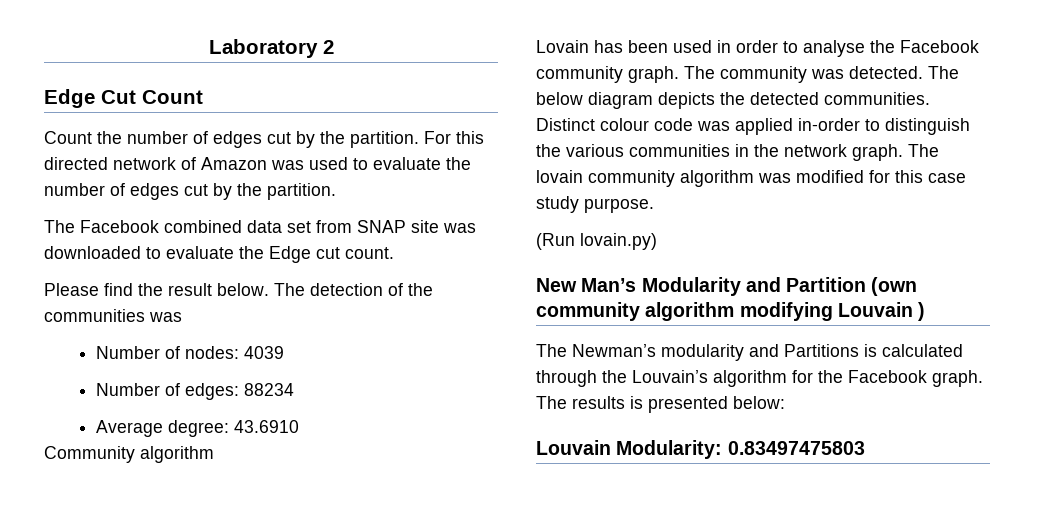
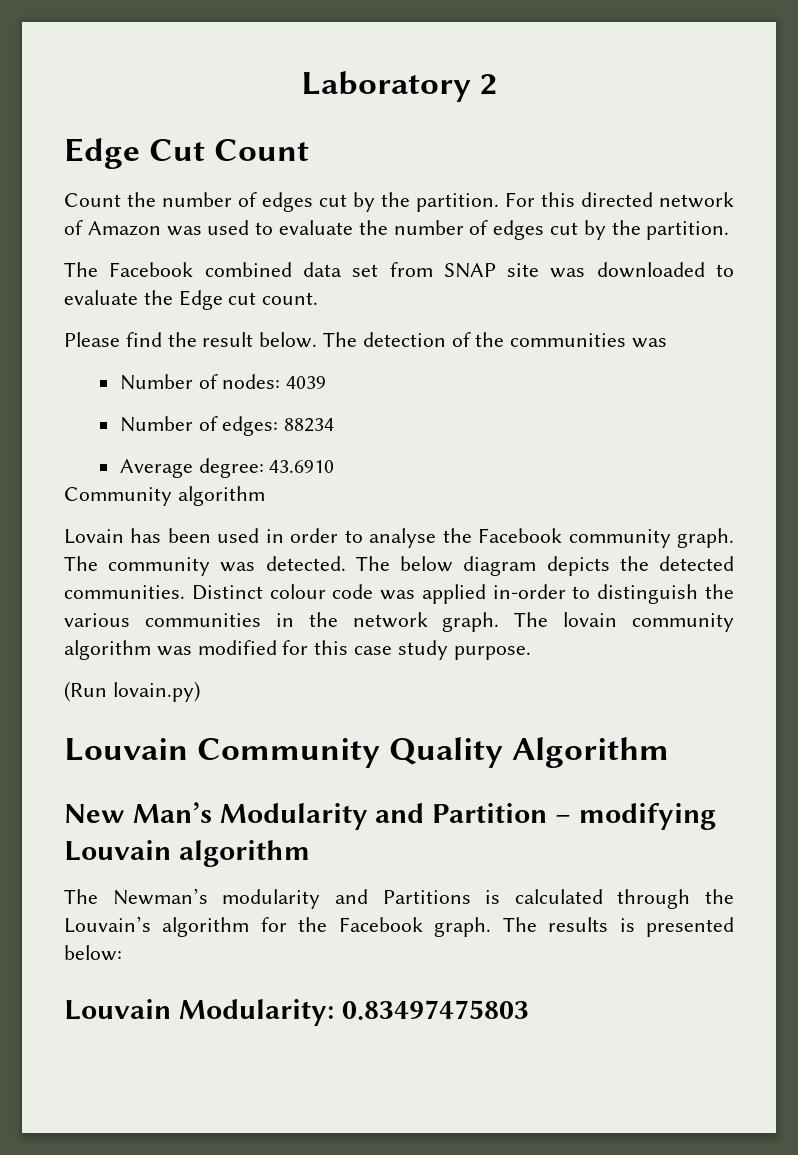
(657, 241) none -> [64,737,670,768] // Louvain Community Quality Algorithm
[871,277,918,296] [536,302,735,321] (own community algorithm -> [555,815,572,823] –
[918,302,926,321] ) -> [178,840,310,867] algorithm

